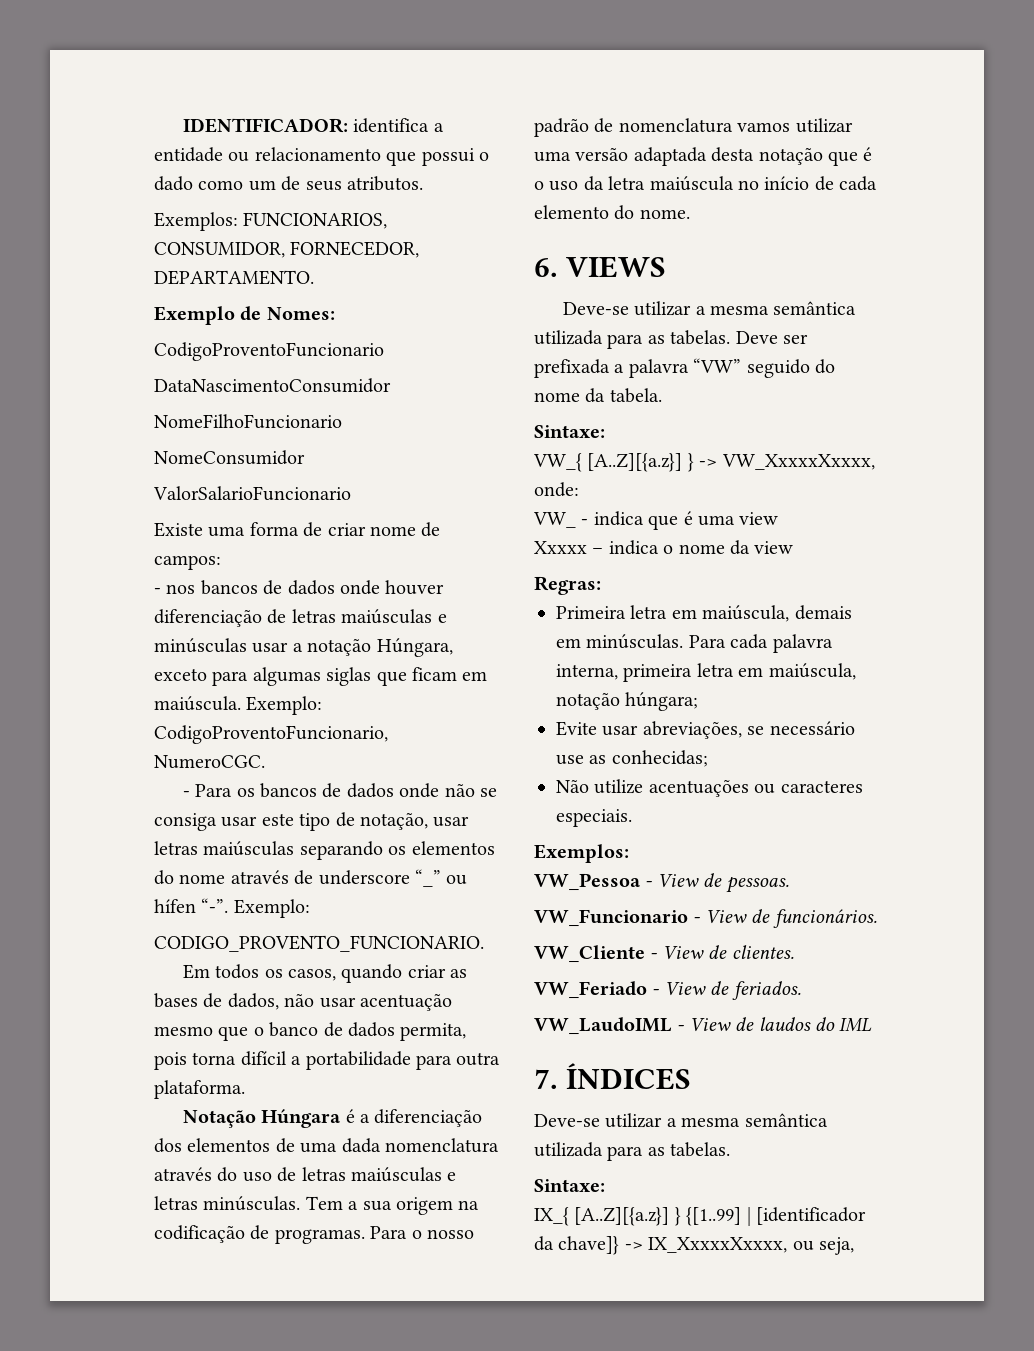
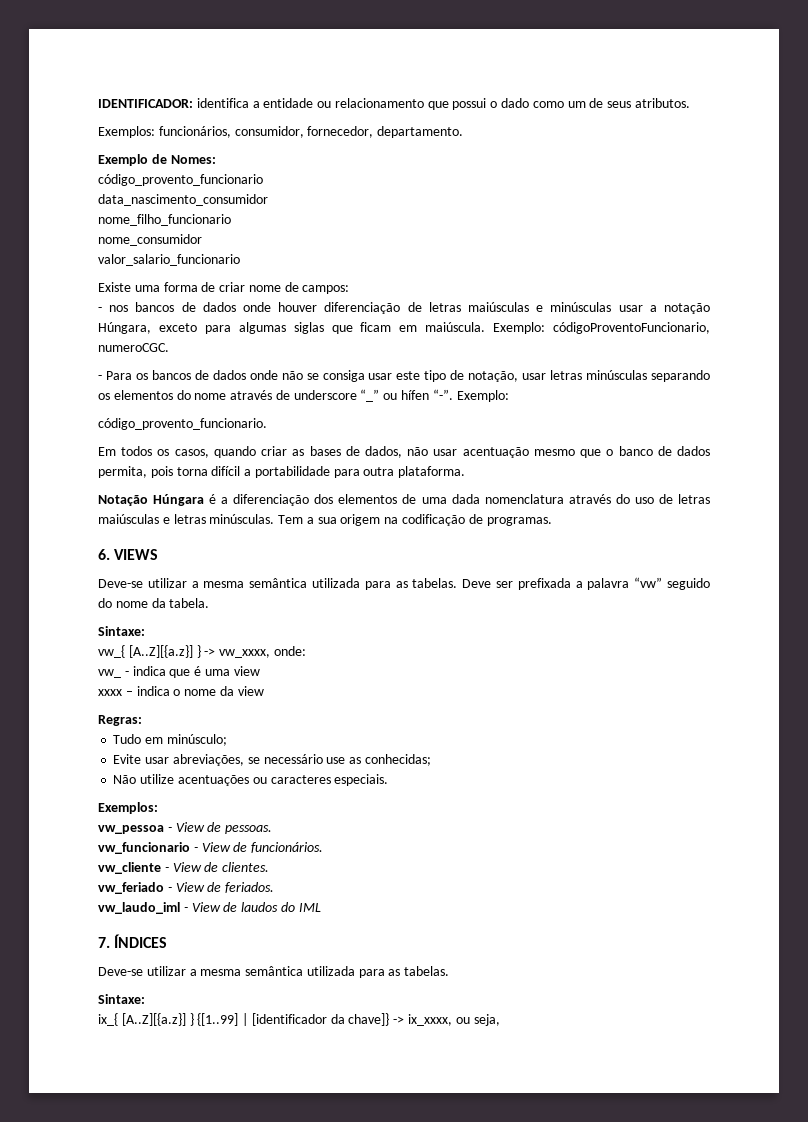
[243,212,388,229] [154,241,420,258] [154,270,314,285] FUNCIONARIOS, CONSUMIDOR, FORNECEDOR, DEPARTAMENTO. -> [158,126,464,138] funcionários, consumidor, fornecedor, departamento.
[154,342,384,361] [154,378,391,393] [154,414,342,429] [154,450,305,465] [153,486,351,501] CodigoProventoFuncionario // DataNascimentoConsumidor // NomeFilhoFuncionario // NomeConsumidor // ValorSalarioFuncionario -> [98,174,263,186] [98,194,268,206] [98,214,231,226] [98,234,202,246] [98,254,240,266] código_provento_funcionario // data_nascimento_consumidor // nome_filho_funcionario // nome_consumidor // valor_salario_funcionario
[154,725,388,744] [154,755,265,769] CodigoProventoFuncionario, NumeroCGC. -> [553,322,710,334] [98,343,169,352] códigoProventoFuncionario, numeroCGC.
[203,841,295,856] maiúsculas -> [586,370,648,380] minúsculas
[154,935,484,952] CODIGO_PROVENTO_FUNCIONARIO. -> [98,418,267,430] código_provento_funcionario.
[370,1226,474,1239] [534,118,853,137] [534,147,873,166] [534,176,878,191] [534,205,690,220] Para o nosso padrão de nomenclatura vamos utilizar uma versão adaptada desta notação que é o uso da letra maiúscula no início de cada elemento do nome. -> (552, 521) none
[693,358,742,373] “VW” -> [634,577,663,588] “vw”
[533,453,582,472] VW_{ -> [98,645,125,658] vw_{
[721,454,875,470] VW_XxxxxXxxxx, -> [219,649,271,658] vw_xxxx,
[533,512,576,528] VW_ -> [98,669,121,678] vw_
[534,541,587,554] Xxxxx -> [98,689,122,696] xxxx
[556,605,852,622] [556,634,833,653] [556,663,856,682] [556,692,699,711] Primeira letra em maiúscula, demais em minúsculas. Para cada palavra interna, primeira letra em maiúscula, notação húngara; -> [113,734,227,746] Tudo em minúsculo;
[534,873,641,891] VW_Pessoa -> [98,825,164,834] vw_pessoa
[534,909,688,927] VW_Funcionario -> [98,842,190,854] vw_funcionario
[534,945,645,963] VW_Cliente -> [98,862,161,874] vw_cliente
[534,981,647,999] VW_Feriado -> [98,882,164,894] vw_feriado
[534,1017,672,1035] VW_LaudoIML -> [98,902,180,914] vw_laudo_iml
[534,1207,569,1226] IX_{ -> [98,1013,118,1026] ix_{
[648,1237,788,1253] IX_XxxxxXxxxx, -> [408,1014,453,1026] ix_xxxx,

